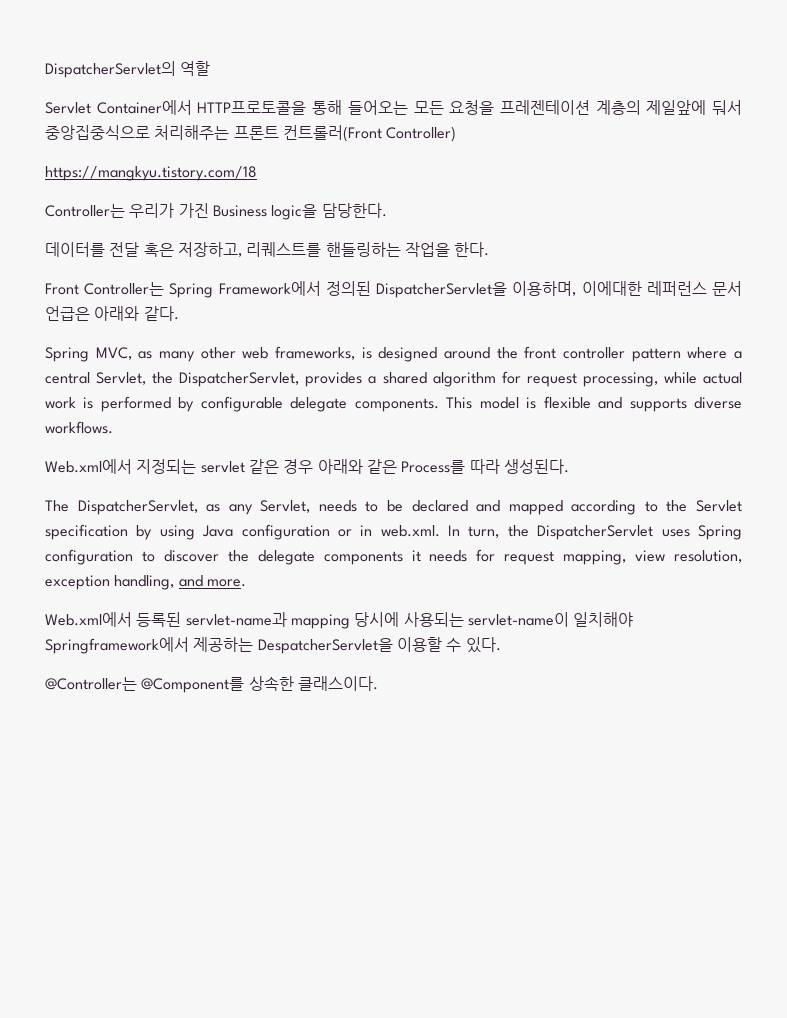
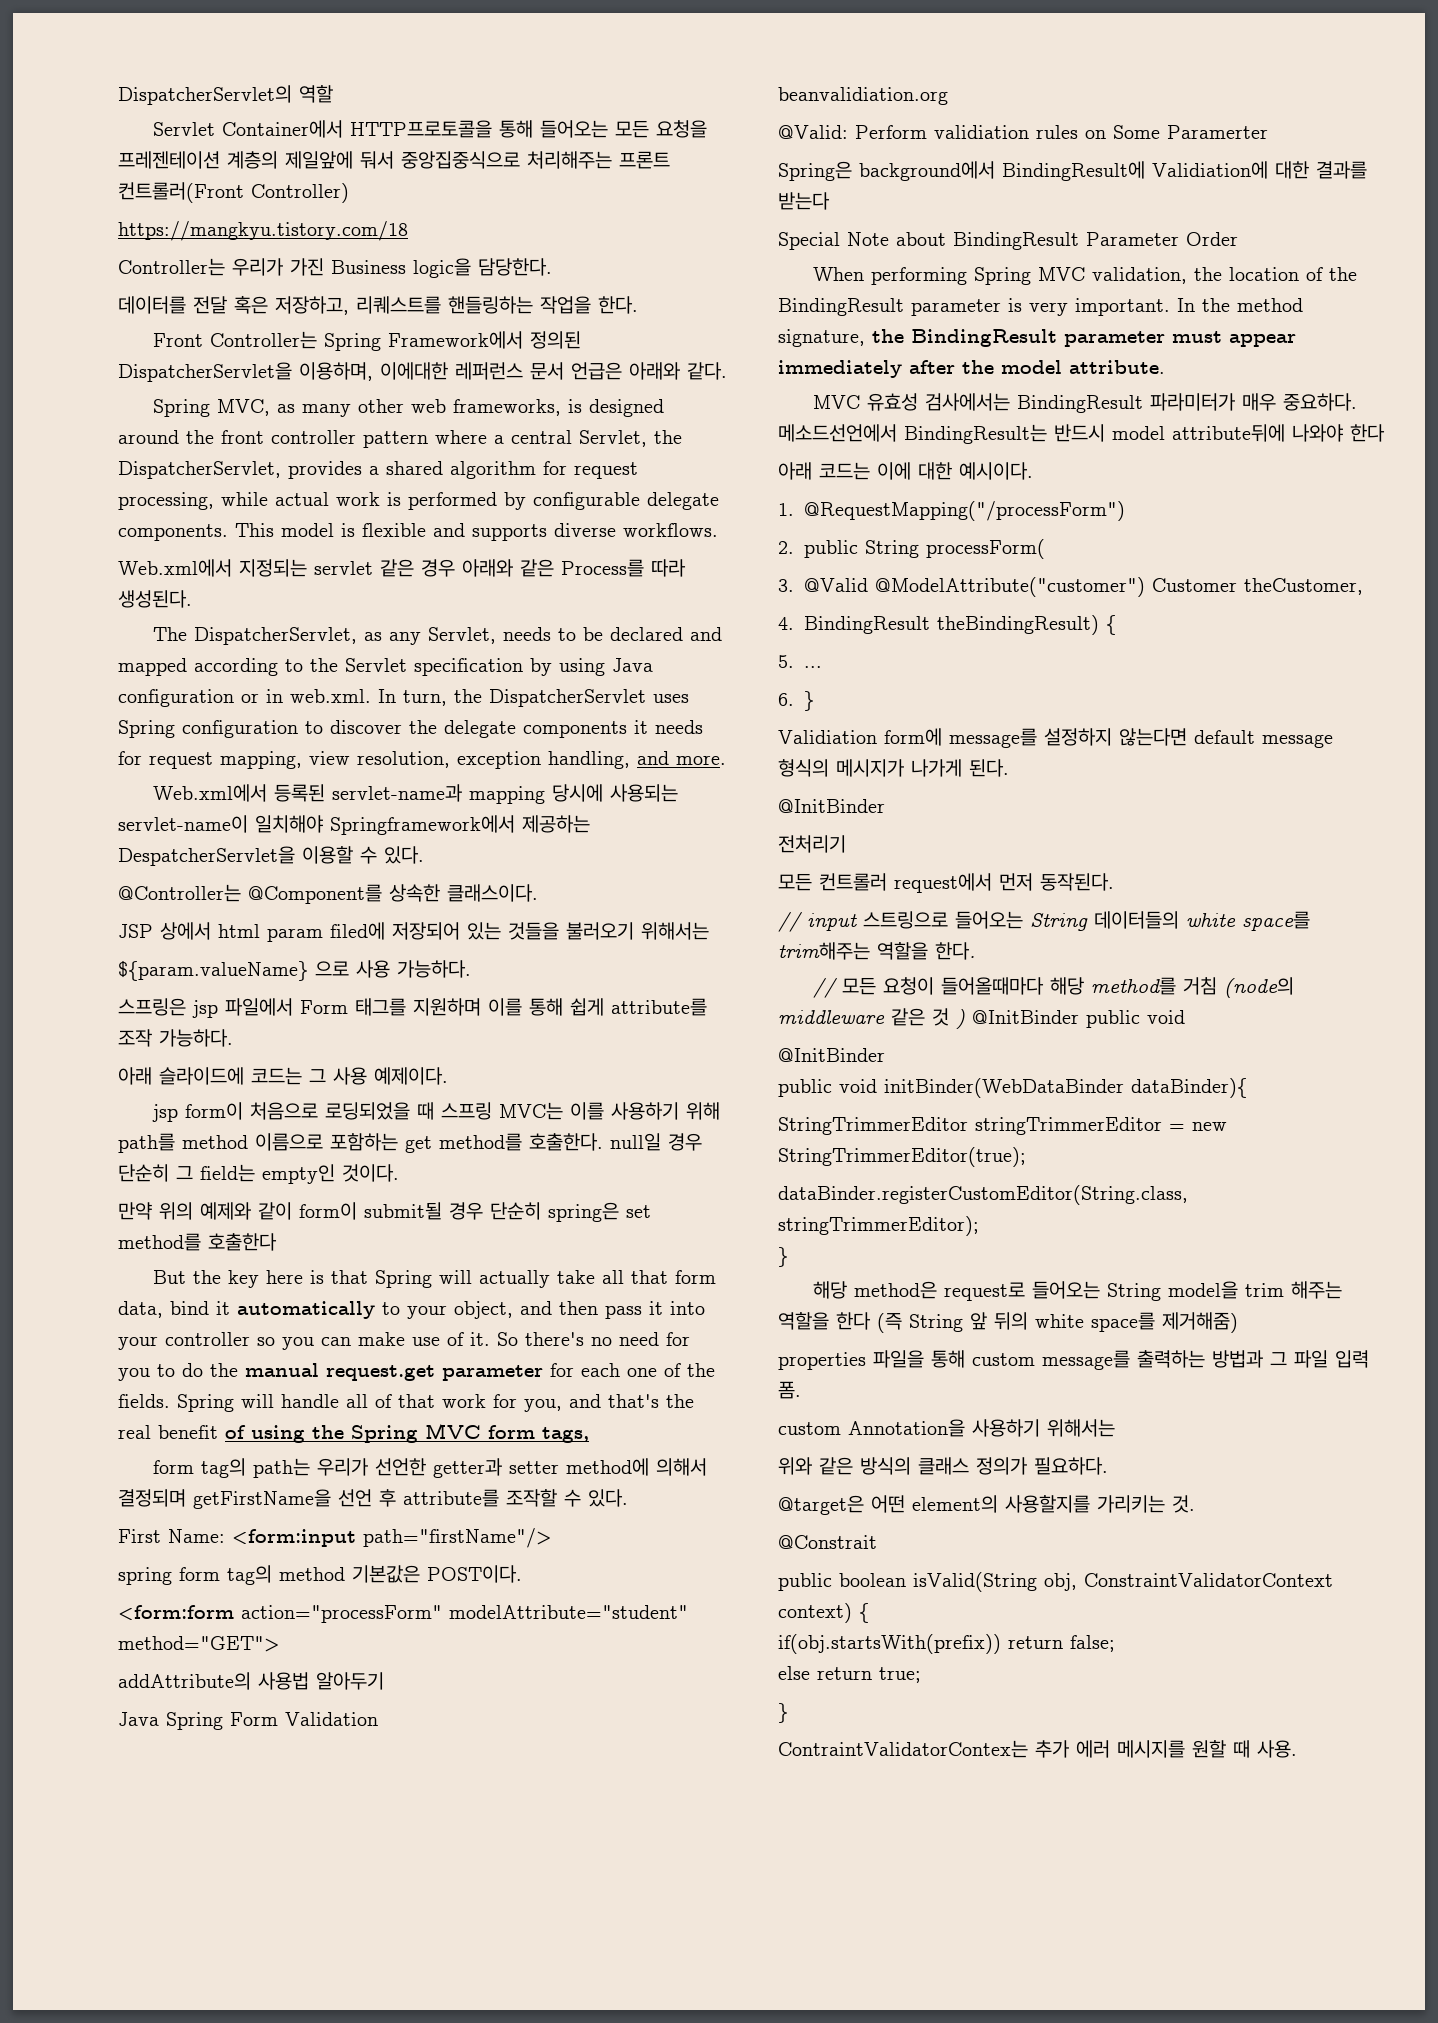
(378, 683) none -> [118,922,709,942] [118,960,471,981] [118,998,707,1018] [118,1029,233,1047] [118,1067,448,1085] [152,1102,721,1122] [118,1133,702,1153] [118,1164,399,1184] [118,1202,651,1222] [118,1233,277,1251] [153,1270,717,1288] [118,1301,705,1319] [118,1332,690,1350] [118,1363,715,1381] [118,1394,694,1412] [118,1423,589,1443] [153,1458,708,1478] [118,1489,628,1509] [118,1528,552,1548] [118,1565,522,1585] [118,1605,688,1623] [118,1636,280,1652] [118,1672,384,1690] [118,1712,378,1730] [778,87,948,105] [778,125,1268,139] [778,161,1367,181] [778,192,830,210] [778,232,1238,250] [813,267,1358,285] [778,298,1303,316] [778,329,1296,347] [778,360,1165,378] [813,393,1358,413] [778,424,1385,444] [778,462,1033,480] [778,501,1125,521] [778,539,1045,559] [778,577,1363,597] [778,615,1116,635] [778,655,822,668] [778,691,814,711] [778,728,1333,748] [778,759,1009,777] [778,799,885,813] [778,835,846,853] [778,873,1114,893] [778,911,1310,932] [778,942,976,960] [813,977,1295,998] [778,1008,1185,1029] [778,1048,885,1062] [778,1078,1247,1098] [778,1117,1227,1135] [778,1147,1026,1167] [778,1185,1188,1205] [778,1216,979,1236] [778,1247,788,1267] [813,1281,1343,1301] [778,1312,1238,1333] [778,1350,1369,1370] [778,1381,801,1399] [778,1419,1115,1437] [778,1457,1108,1475] [778,1495,1195,1515] [778,1535,877,1549] [778,1572,1333,1592] [778,1603,869,1623] [778,1634,1115,1654] [778,1666,921,1683] [778,1703,788,1723] [778,1740,1297,1758] // JSP 상에서 html param filed에 저장되어 있는 것들을 불러오기 위해서는 // ${param.valueName} 으로 사용 가능하다. // 스프링은 jsp 파일에서 Form 태그를 지원하며 이를 통해 쉽게 attribute를 조작 가능하다. // 아래 슬라이드에 코드는 그 사용 예제이다. // jsp form이 처음으로 로딩되었을 때 스프링 MVC는 이를 사용하기 위해 path를 method 이름으로 포함하는 get method를 호출한다. null일 경우 단순히 그 field는 empty인 것이다. // 만약 위의 예제와 같이 form이 submit될 경우 단순히 spring은 set method를 호출한다 // But the key here is that Spring will actually take all that form data, bind it automatically to your object, and then pass it into your controller so you can make use of it. So there's no need for you to do the manual request.get parameter for each one of the fields. Spring will handle all of that work for you, and that's the real benefit of using the Spring MVC form tags, // form tag의 path는 우리가 선언한 getter과 setter method에 의해서 결정되며 getFirstName을 선언 후 attribute를 조작할 수 있다. // First Name: <form:input path="firstName"/> // spring form tag의 method 기본값은 POST이다. // <form:form action="processForm" modelAttribute="student" method="GET"> // addAttribute의 사용법 알아두기 // Java Spring Form Validation // beanvalidiation.org // @Valid: Perform validiation rules on Some Paramerter // Spring은 background에서 BindingResult에 Validiation에 대한 결과를 받는다 // Special Note about BindingResult Parameter Order // When performing Spring MVC validation, the location of the BindingResult parameter is very important. In the method signature, the BindingResult parameter must appear immediately after the model attribute. // MVC 유효성 검사에서는 BindingResult 파라미터가 매우 중요하다. 메소드선언에서 BindingResult는 반드시 model attribute뒤에 나와야 한다 // 아래 코드는 이에 대한 예시이다. // 1. @RequestMapping("/processForm") // 2. public String processForm( // 3. @Valid @ModelAttribute("customer") Customer theCustomer, // 4. BindingResult theBindingResult) { // 5. ... // 6. } // Validiation form에 message를 설정하지 않는다면 default message 형식의 메시지가 나가게 된다. // @InitBinder // 전처리기 // 모든 컨트롤러 request에서 먼저 동작된다. // // input 스트링으로 들어오는 String 데이터들의 white space를 trim해주는 역할을 한다. // // 모든 요청이 들어올때마다 해당 method를 거침 (node의 middleware 같은 것 ) @InitBinder public void // @InitBinder // public void initBinder(WebDataBinder dataBinder){ // StringTrimmerEditor stringTrimmerEditor = new StringTrimmerEditor(true); // dataBinder.registerCustomEditor(String.class, stringTrimmerEditor); // } // 해당 method은 request로 들어오는 String model을 trim 해주는 역할을 한다 (즉 String 앞 뒤의 white space를 제거해줌) // properties 파일을 통해 custom message를 출력하는 방법과 그 파일 입력 폼. // custom Annotation을 사용하기 위해서는 // 위와 같은 방식의 클래스 정의가 필요하다. // @target은 어떤 element의 사용할지를 가리키는 것. // @Constrait // public boolean isValid(String obj, ConstraintValidatorContext context) { // if(obj.startsWith(prefix)) return false; // else return true; // } // ContraintValidatorContex는 추가 에러 메시지를 원할 때 사용.

